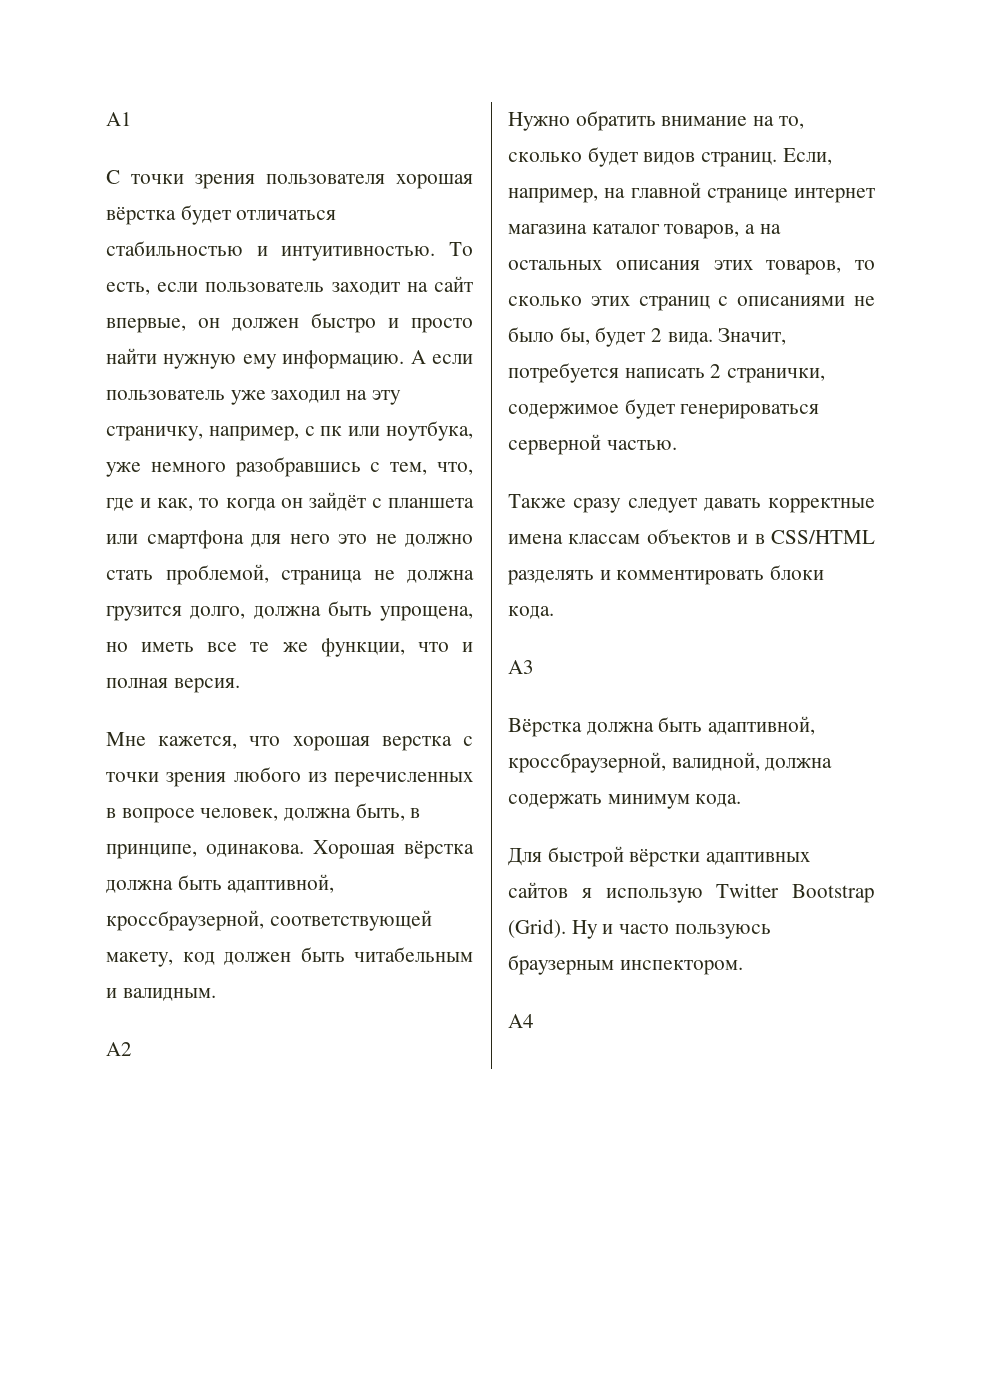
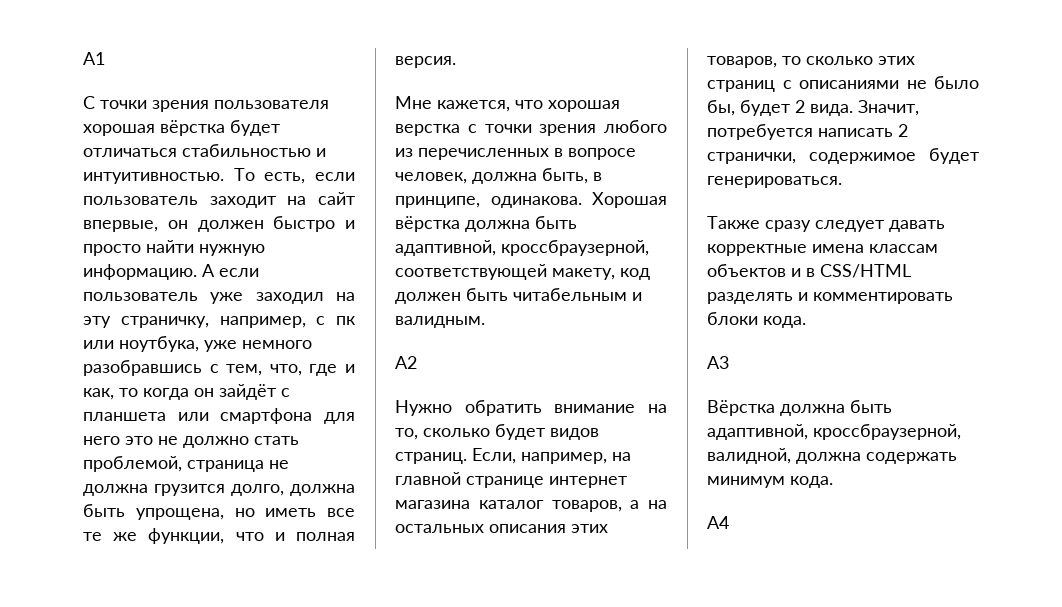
[242,354,277,369] ему -> (265, 250) none
[680,404,820,419] [508,434,677,455] генерироваться серверной частью. -> [707,176,842,188] генерироваться.
[508,846,811,867] [508,882,875,903] [508,919,771,939] [508,955,743,975] // Для быстрой вёрстки адаптивных сайтов я использую Twitter Bootstrap (Grid). Ну и часто пользуюсь браузерным инспектором. -> (833, 482) none

